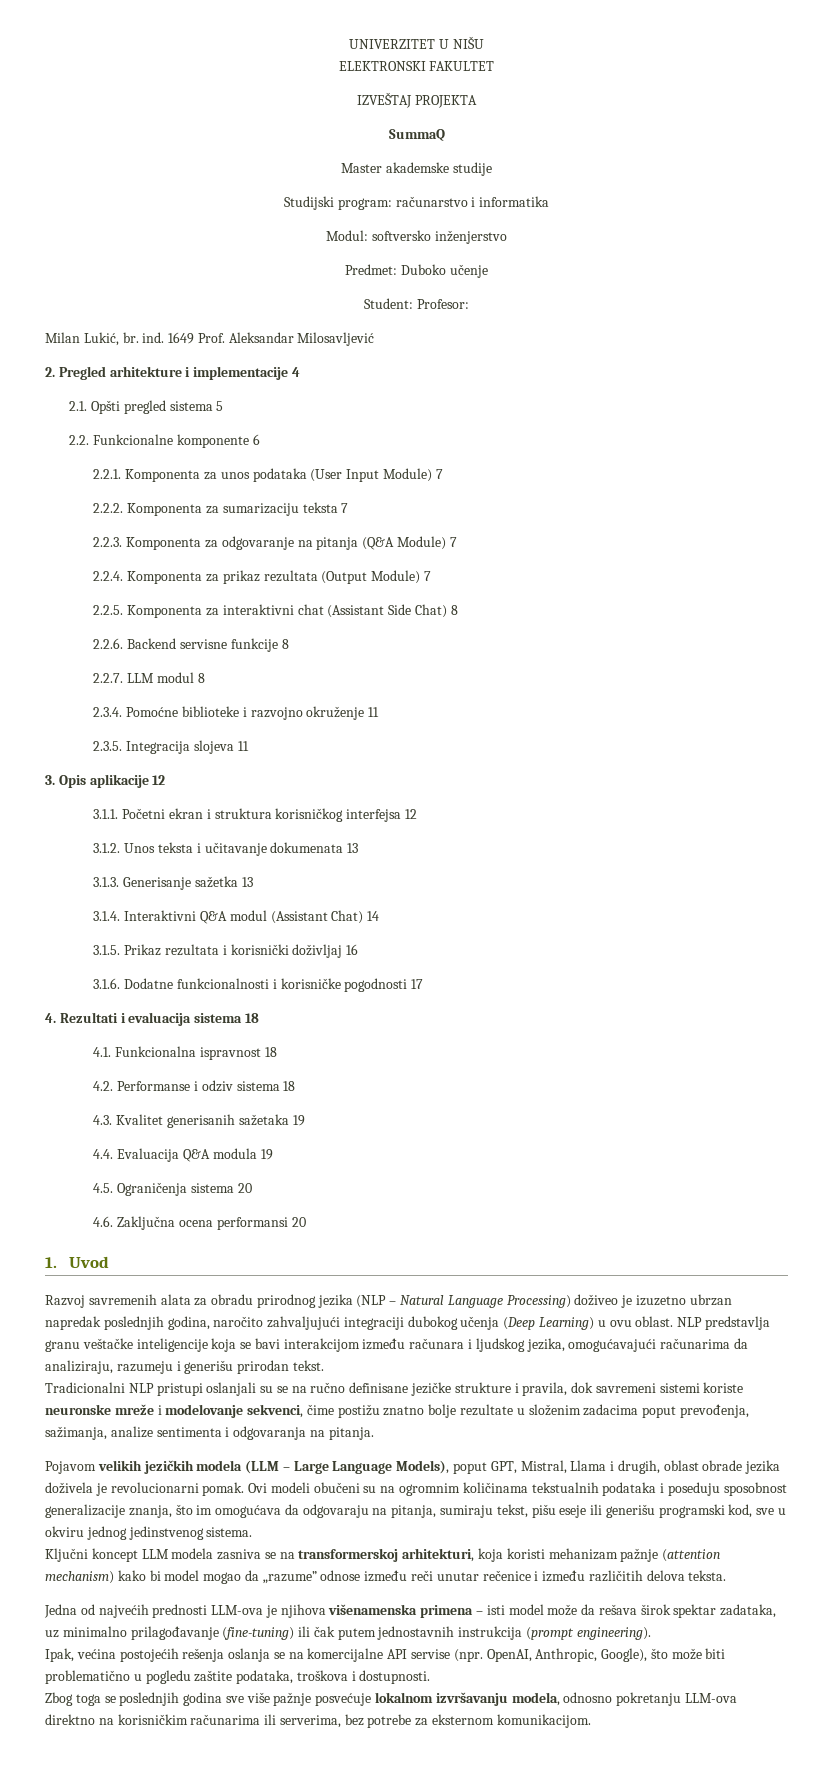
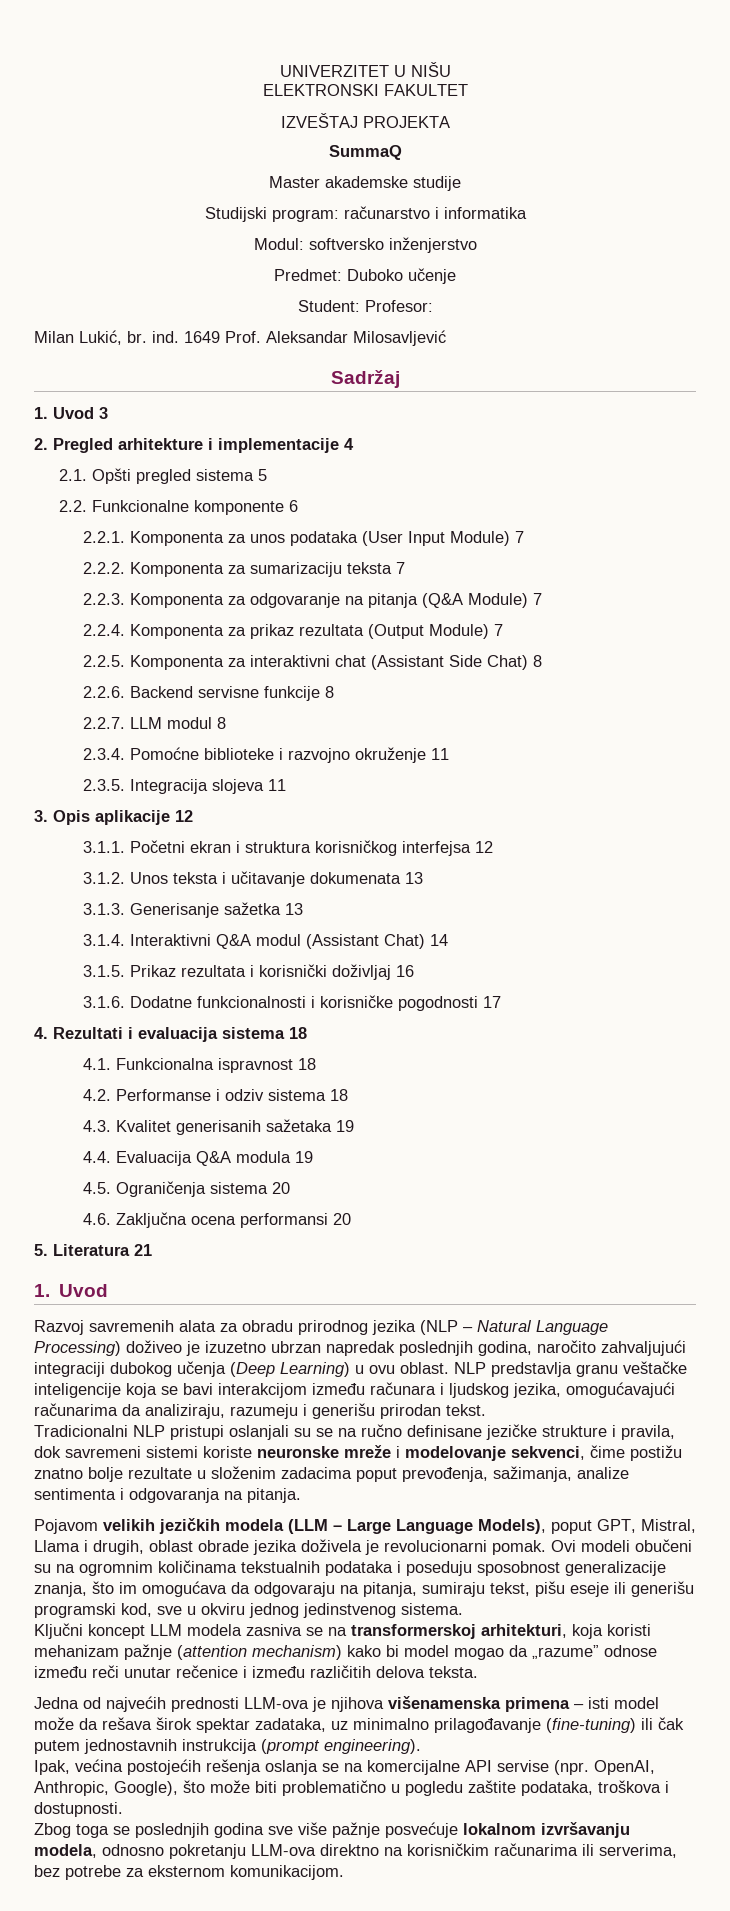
(375, 339) none -> [330,370,400,388] [34,407,108,419] // Sadržaj // 1. Uvod 3
(306, 1222) none -> [34,1244,152,1256] // 5. Literatura 21

